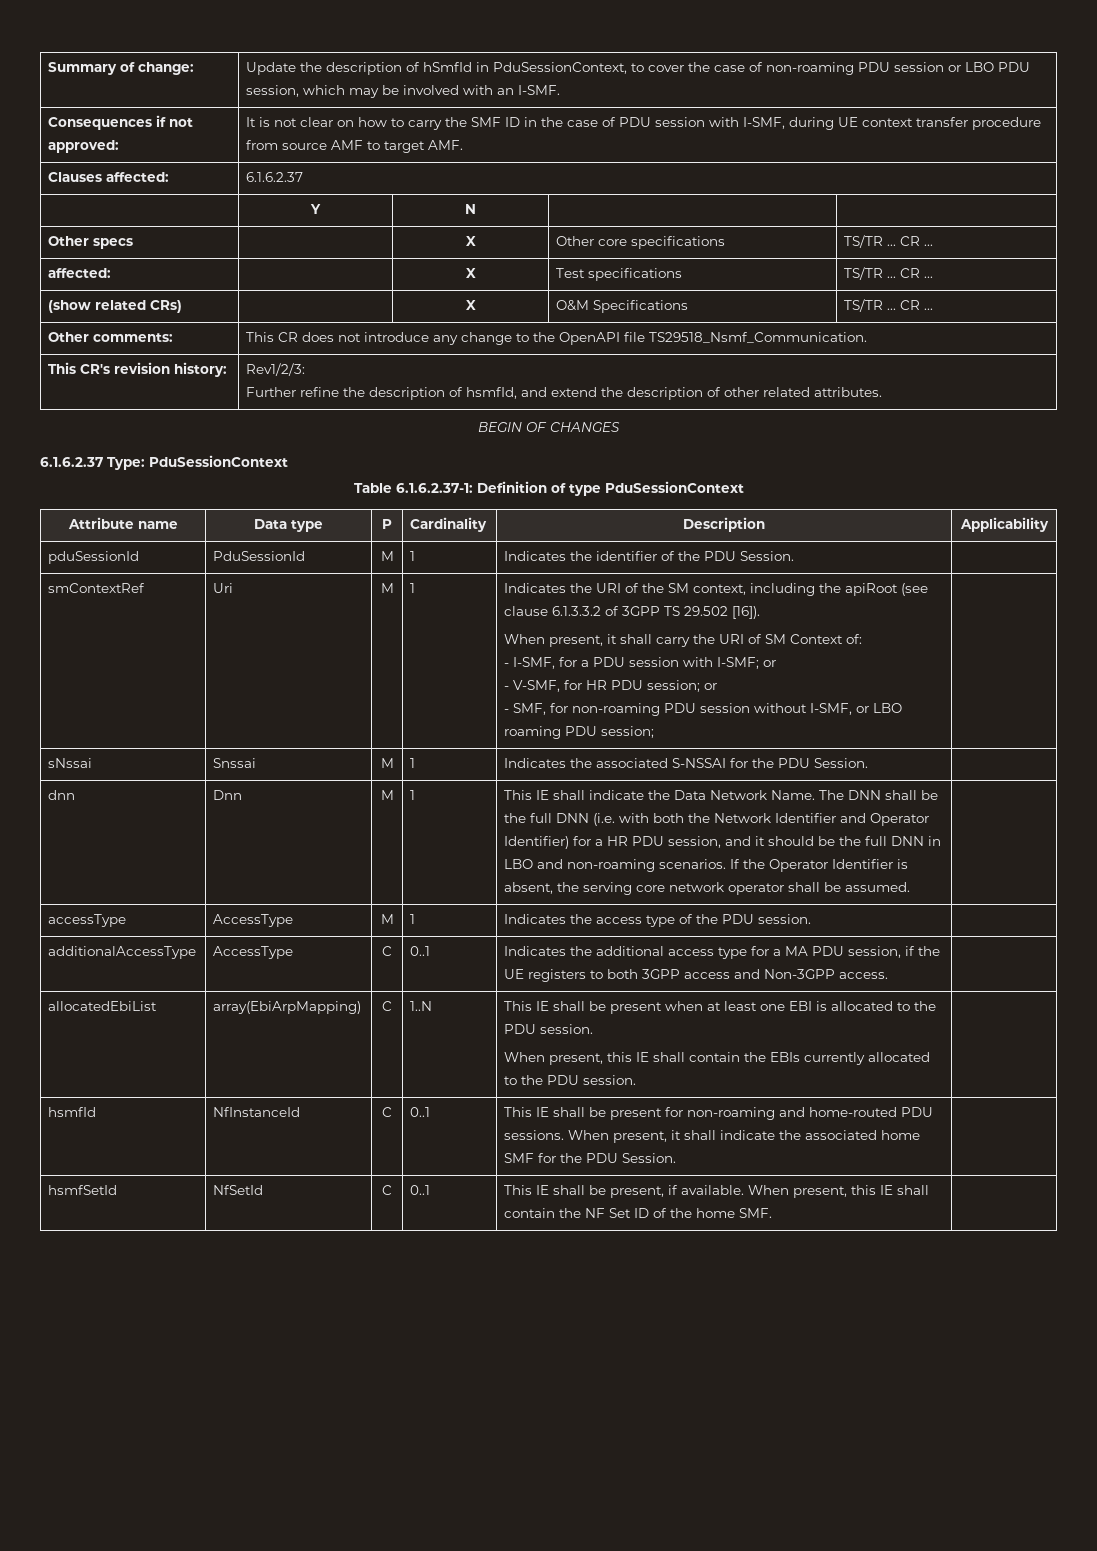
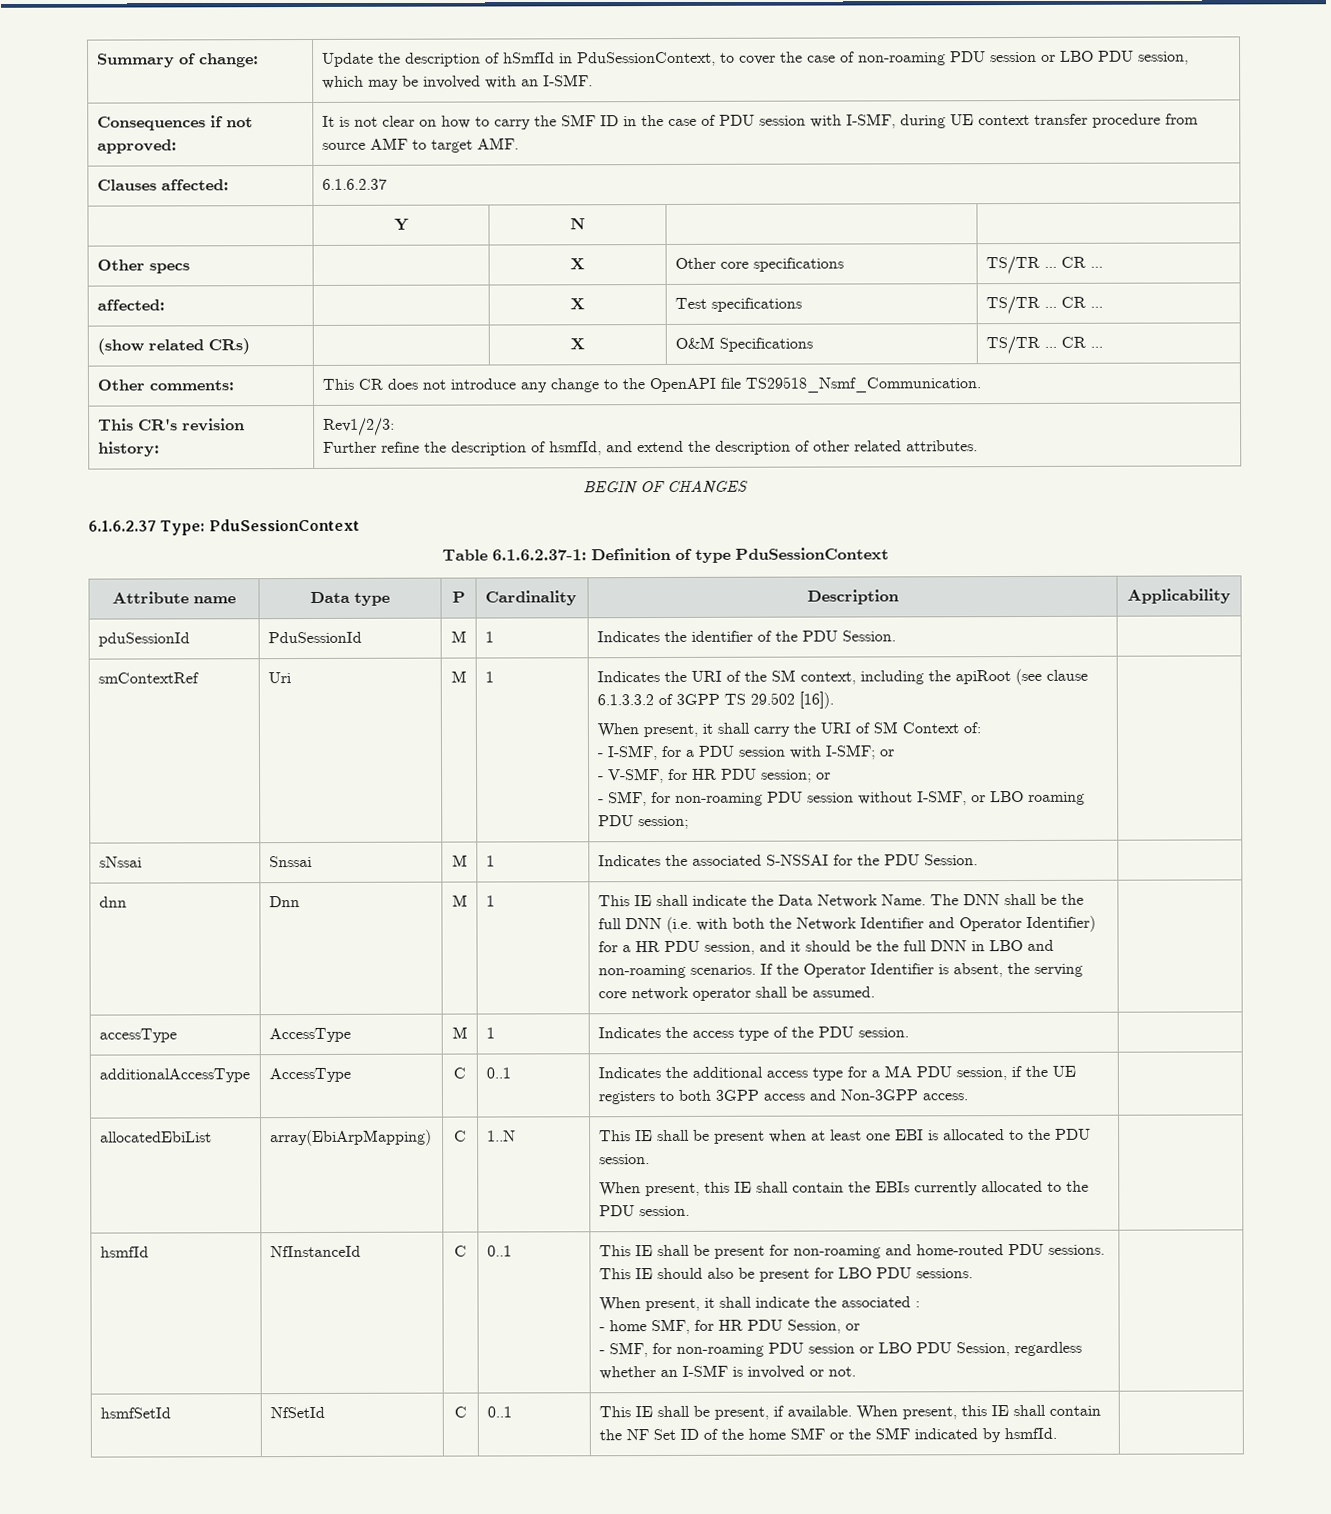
(565, 1135) none -> [598,1267,973,1282] This IE should also be present for LBO PDU sessions. //
[881,1130,921,1140] [504,1153,677,1163] home SMF for the PDU Session. -> [914,1301,920,1308] [598,1318,860,1335] [598,1341,1082,1358] [598,1364,856,1380] : // - home SMF, for HR PDU Session, or // - SMF, for non-roaming PDU session or LBO PDU Session, regardless whether an I-SMF is involved or not.
[739,1208,773,1218] SMF. -> [789,1427,1057,1443] SMF or the SMF indicated by hsmfId.

